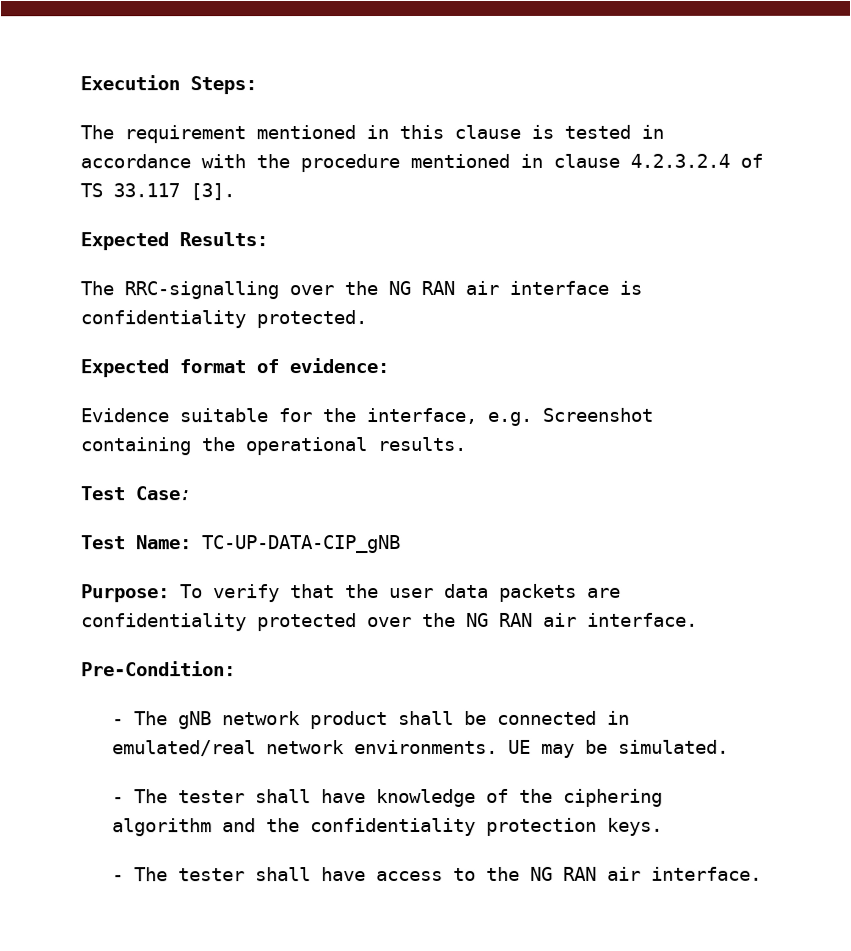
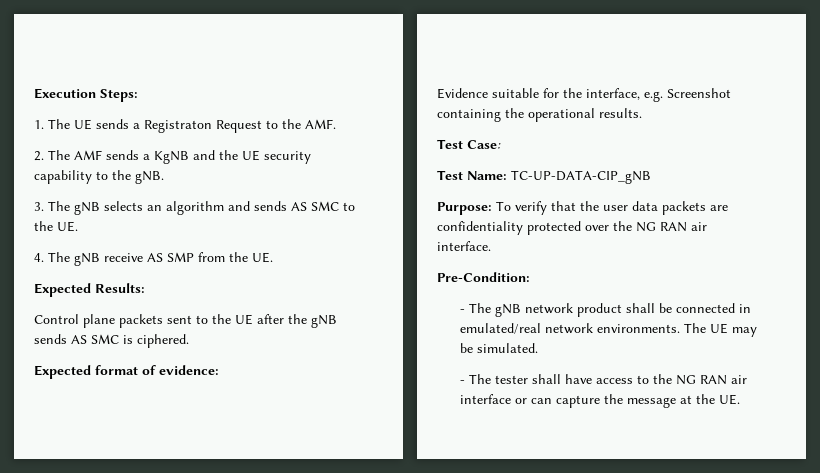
[80,124,664,144] [80,153,763,173] [80,183,235,201] [80,232,268,251] [80,280,642,300] [80,310,367,329] The requirement mentioned in this clause is tested in accordance with the procedure mentioned in clause 4.2.3.2.4 of TS 33.117 [3]. // Expected Results: // The RRC-signalling over the NG RAN air interface is confidentiality protected. -> [34,119,336,133] [34,150,311,164] [34,170,164,184] [34,201,355,215] [34,221,78,232] [34,252,273,266] [34,283,145,297] [34,314,337,328] [34,334,189,348] 1. The UE sends a Registraton Request to the AMF. // 2. The AMF sends a KgNB and the UE security capability to the gNB. // 3. The gNB selects an algorithm and sends AS SMC to the UE. // 4. The gNB receive AS SMP from the UE. // Expected Results: // Control plane packets sent to the UE after the gNB sends AS SMC is ciphered.
(498, 747) none -> [683,323,706,333] The
[111,788,663,808] [111,817,663,837] // - The tester shall have knowledge of the ciphering algorithm and the confidentiality protection keys. -> (538, 348) none
[650,866,762,881] interface. -> [459,394,740,408] interface or can capture the message at the UE.

